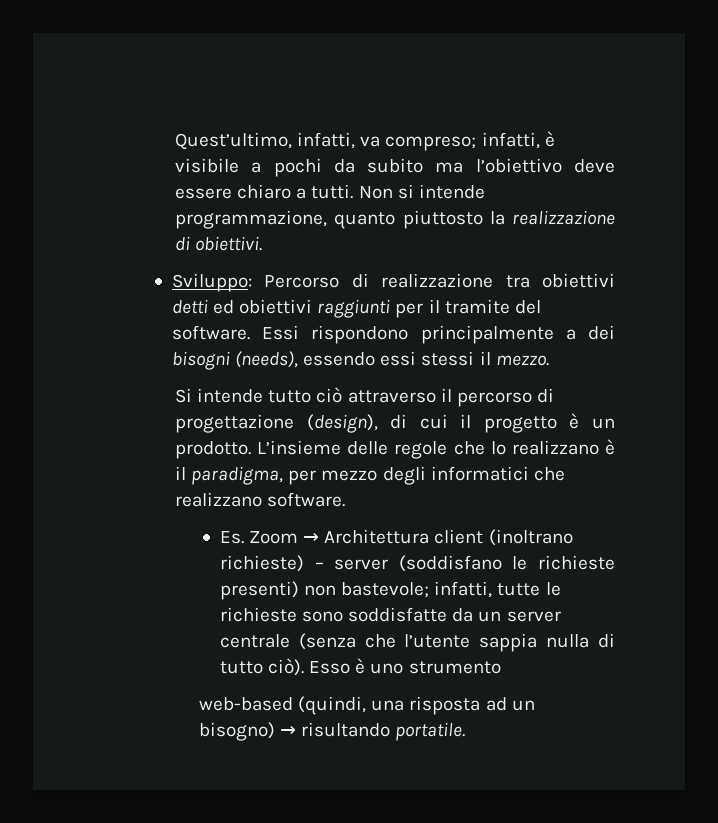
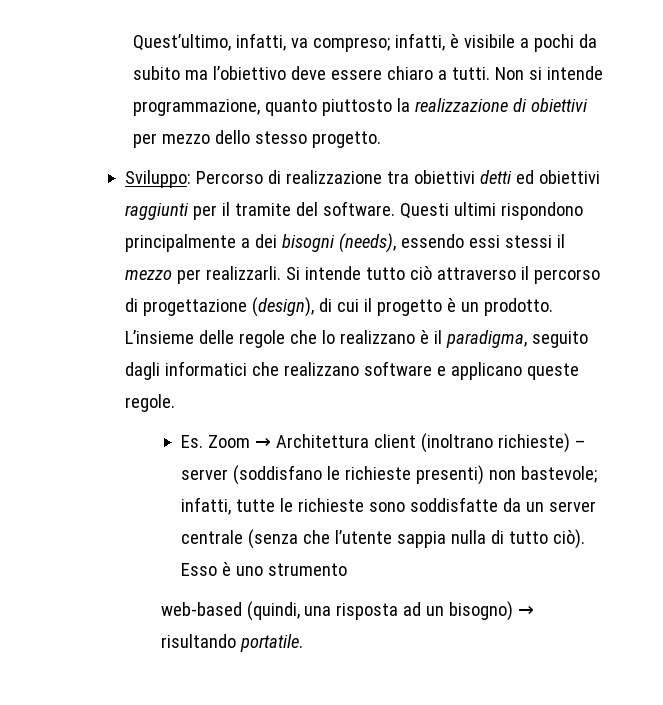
[195,236,263,251] obiettivi. -> [530,98,588,112] [132,130,381,148] obiettivi per mezzo dello stesso progetto.
[262,325,300,340] Essi -> [400,202,497,219] Questi ultimi
[495,355,549,366] mezzo. // -> [125,266,282,284] mezzo per realizzarli.
[288,466,565,485] [175,492,346,507] per mezzo degli informatici che realizzano software. -> [532,331,589,348] [125,361,580,380] [125,394,176,412] seguito dagli informatici che realizzano software e applicano queste regole.

